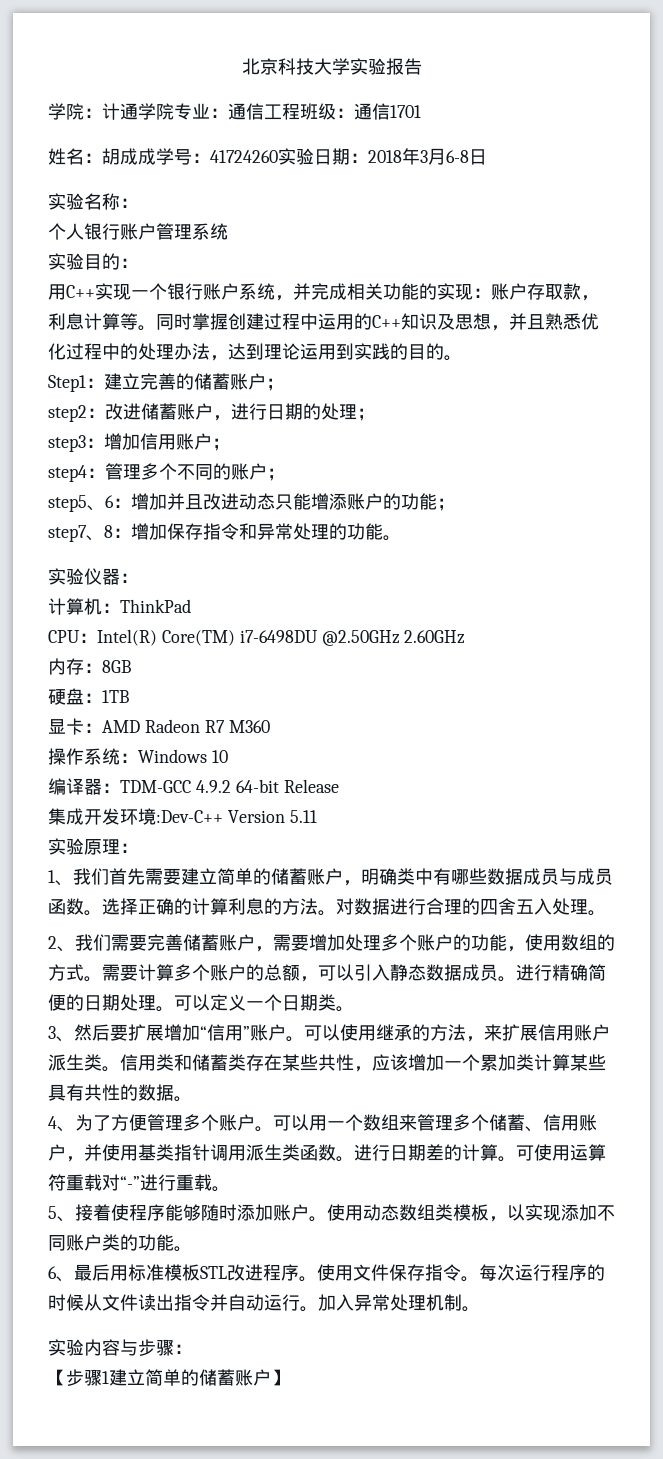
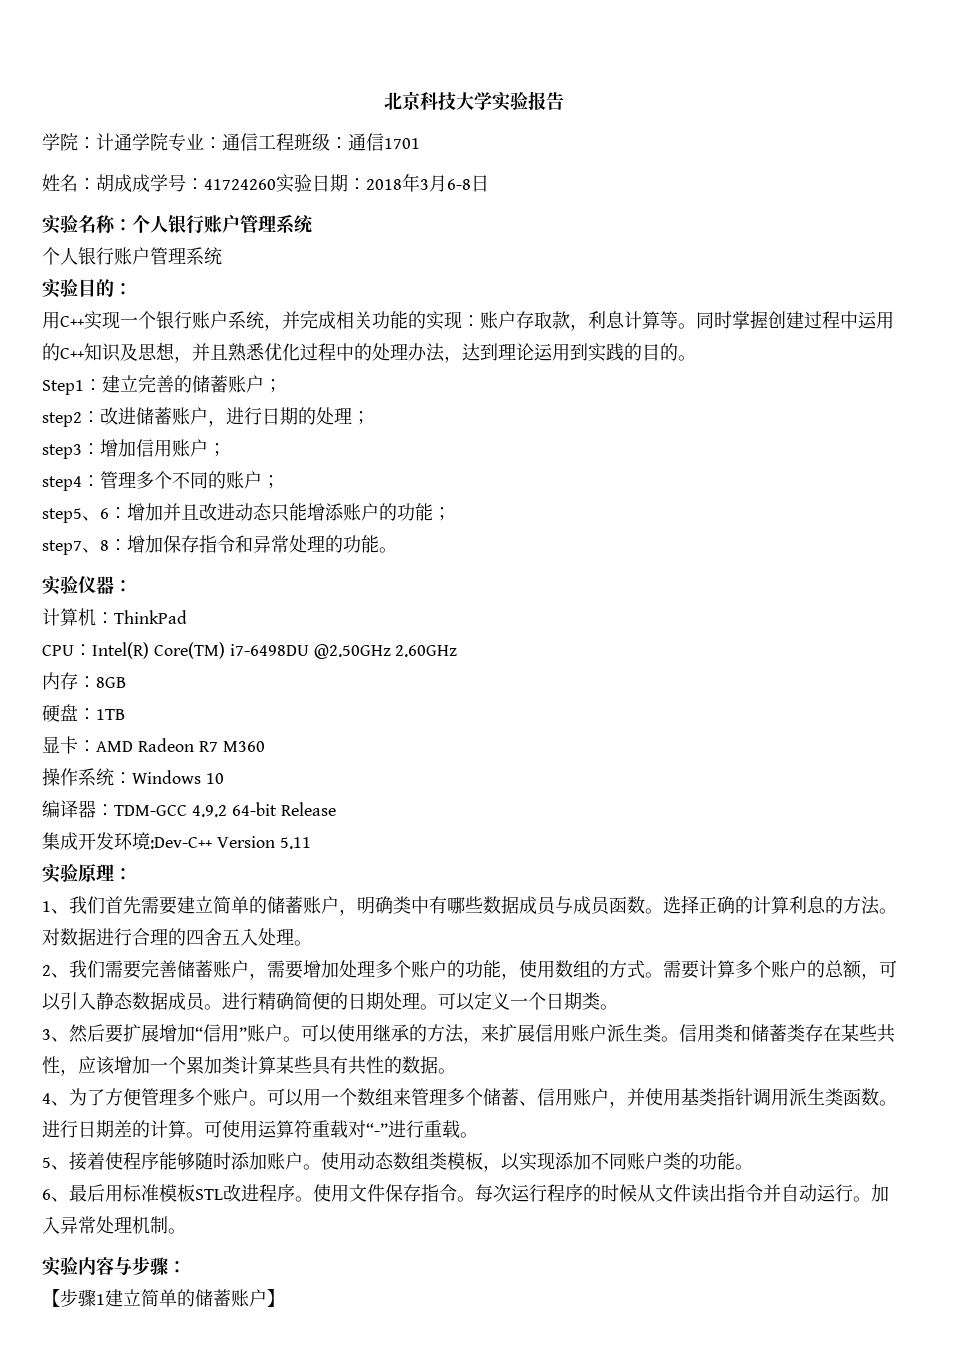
(138, 203) none -> [132,214,313,234] 个人银行账户管理系统

